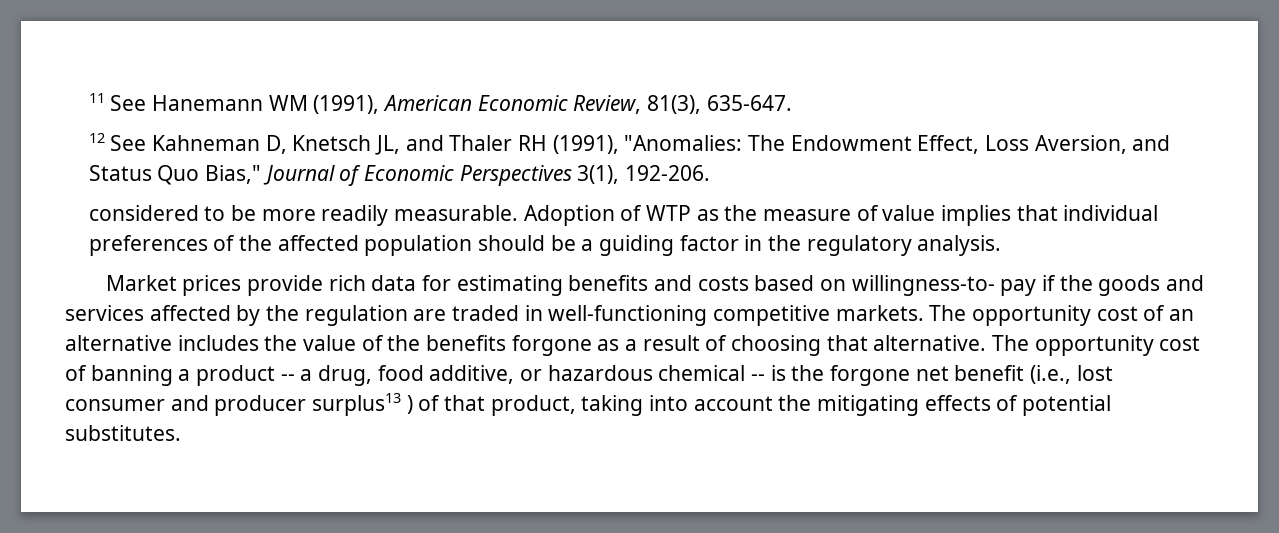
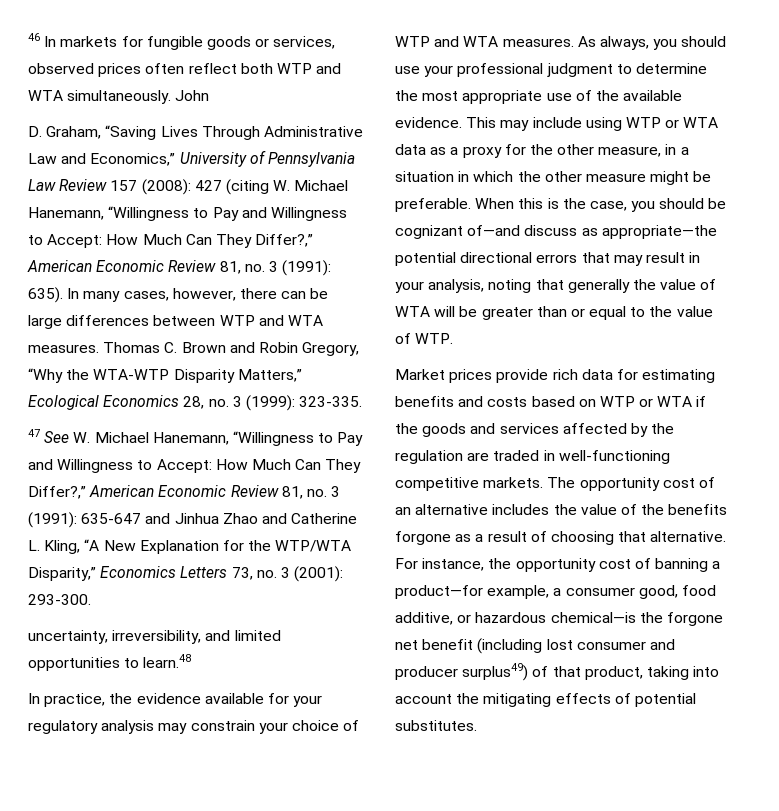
[88,93,792,114] [88,133,1171,155] [88,165,711,186] [88,205,1159,226] [88,235,1002,256] 11 See Hanemann WM (1991), American Economic Review, 81(3), 635-647. // 12 See Kahneman D, Knetsch JL, and Thaler RH (1991), "Anomalies: The Endowment Effect, Loss Aversion, and Status Quo Bias," Journal of Economic Perspectives 3(1), 192-206. // considered to be more readily measurable. Adoption of WTP as the measure of value implies that individual preferences of the affected population should be a guiding factor in the regulatory analysis. -> [28,33,336,50] [28,63,342,77] [28,90,210,104] [28,125,363,140] [28,150,355,167] [28,179,349,195] [28,206,347,221] [28,234,314,248] [27,260,332,276] [28,287,329,303] [28,315,323,329] [28,342,360,356] [28,368,302,383] [28,395,363,411] [28,429,364,446] [28,459,362,473] [28,485,341,499] [28,512,358,528] [28,539,352,554] [28,566,344,582] [28,594,91,605] [28,630,281,644] [28,654,192,671] [28,693,323,707] [28,720,360,734] [395,36,727,50] [395,63,707,77] [395,90,683,104] [395,117,719,131] [395,144,689,158] [395,171,712,185] [395,198,727,212] [395,225,717,239] [395,252,701,266] [395,279,717,293] [395,306,713,320] [395,333,454,344] 46 In markets for fungible goods or services, observed prices often reflect both WTP and WTA simultaneously. John // D. Graham, “Saving Lives Through Administrative Law and Economics,” University of Pennsylvania Law Review 157 (2008): 427 (citing W. Michael Hanemann, “Willingness to Pay and Willingness to Accept: How Much Can They Differ?,” American Economic Review 81, no. 3 (1991): 635). In many cases, however, there can be large differences between WTP and WTA measures. Thomas C. Brown and Robin Gregory, “Why the WTA-WTP Disparity Matters,” Ecological Economics 28, no. 3 (1999): 323-335. // 47 See W. Michael Hanemann, “Willingness to Pay and Willingness to Accept: How Much Can They Differ?,” American Economic Review 81, no. 3 (1991): 635-647 and Jinhua Zhao and Catherine L. Kling, “A New Explanation for the WTP/WTA Disparity,” Economics Letters 73, no. 3 (2001): 293-300. // uncertainty, irreversibility, and limited opportunities to learn.48 // In practice, the evidence available for your regulatory analysis may constrain your choice of WTP and WTA measures. As always, you should use your professional judgment to determine the most appropriate use of the available evidence. This may include using WTP or WTA data as a proxy for the other measure, in a situation in which the other measure might be preferable. When this is the case, you should be cognizant of—and discuss as appropriate—the potential directional errors that may result in your analysis, noting that generally the value of WTA will be greater than or equal to the value of WTP.
[851,275,1037,296] willingness-to- pay -> [599,396,693,407] WTP or WTA
[992,335,1030,351] The -> [395,558,512,571] For instance, the
[196,365,373,386] product -- a drug, -> [395,585,678,599] product—for example, a consumer good,
[658,365,786,381] chemical -- is -> [550,612,636,623] chemical—is
[1030,365,1072,384] (i.e., -> [477,638,543,654] (including
[312,393,413,416] surplus13 ) -> [462,663,529,681] surplus49)

